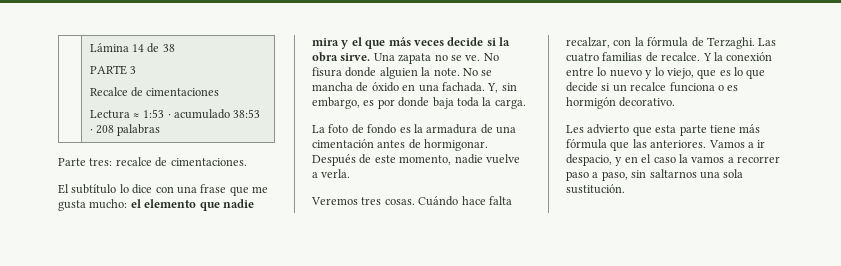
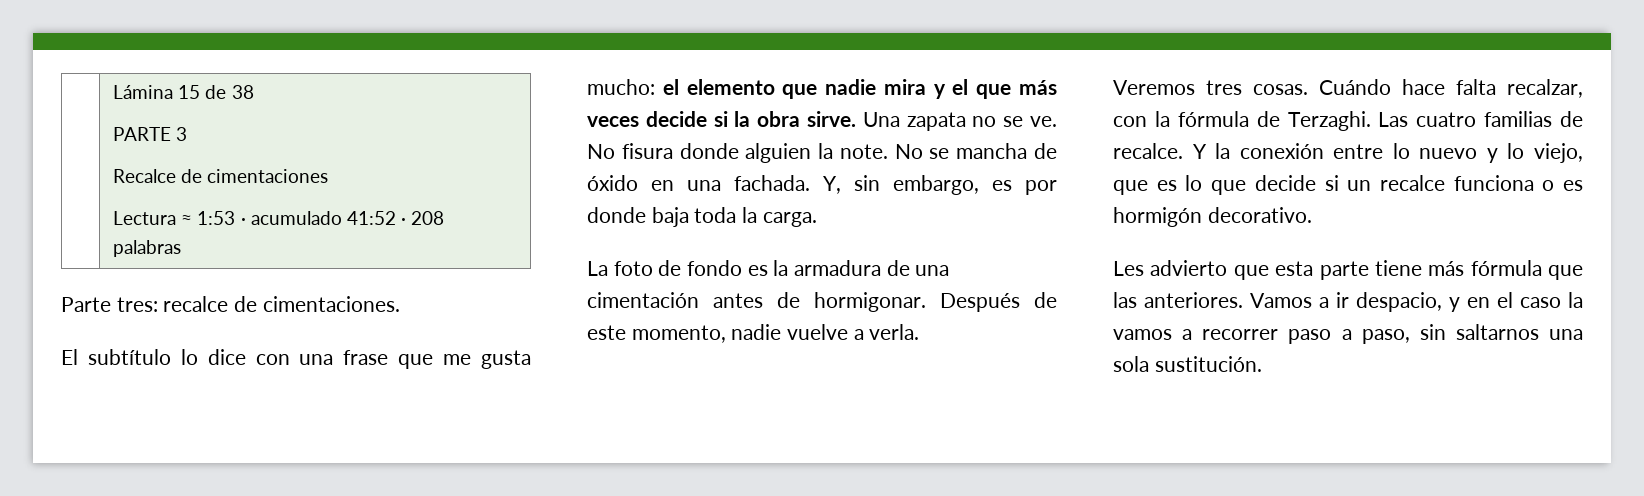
[131,44,144,52] 14 -> [178,85,201,99] 15
[233,109,261,118] 38:53 -> [346,211,396,225] 41:52

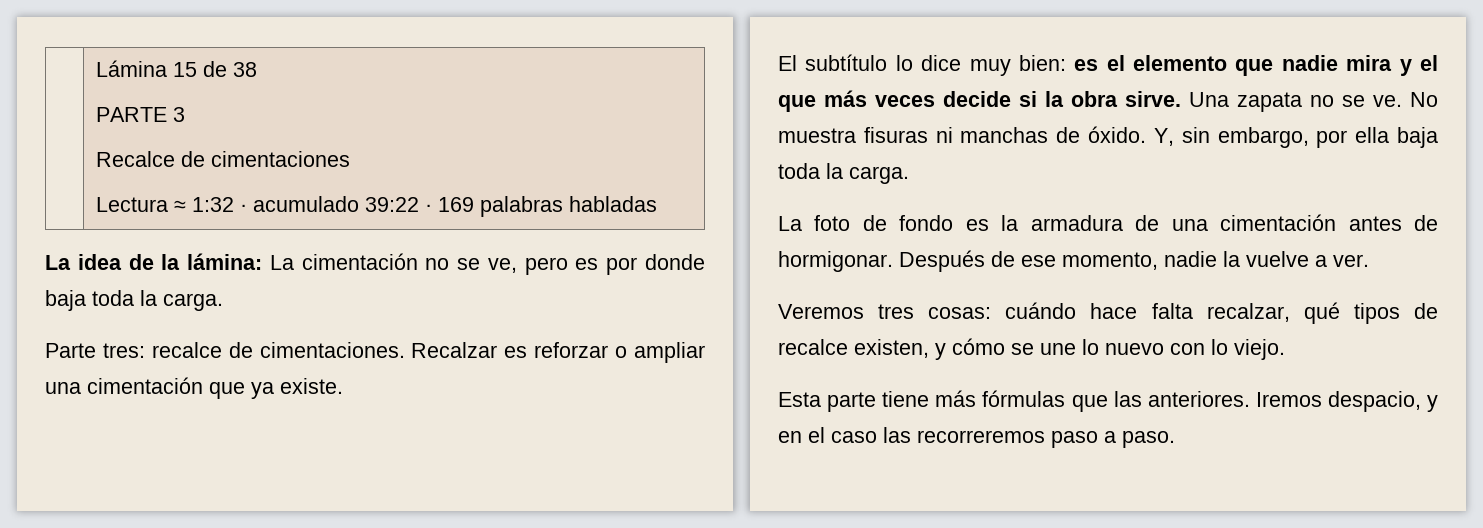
[197,211,236,225] 1:53 -> [192,197,235,212] 1:32
[346,211,445,225] [113,240,182,257] 41:52 · 208 palabras -> [365,196,658,217] [45,253,705,275] [45,290,223,311] 39:22 · 169 palabras habladas // La idea de la lámina: La cimentación no se ve, pero es por donde baja toda la carga.
[61,349,532,369] [587,79,655,95] // El subtítulo lo dice con una frase que me gusta mucho: -> [411,342,706,363] [45,377,343,399] [778,54,1099,76] Recalzar es reforzar o ampliar una cimentación que ya existe. // El subtítulo lo dice muy bien: es
[621,143,1057,163] [587,175,1057,195] [587,207,646,223] fisura donde alguien la note. No se mancha de óxido en una fachada. Y, sin embargo, es por donde -> [778,126,1390,148] muestra fisuras ni manchas de óxido. Y, sin embargo, por ella
[587,325,626,340] este -> [1021,255,1056,267] ese
(782, 332) none -> [1223,251,1240,267] la
[869,324,920,340] verla. -> [1333,254,1369,267] ver.
[1253,79,1391,95] cosas. Cuándo -> [928,302,1077,319] cosas: cuándo
[1113,111,1583,131] [1113,143,1583,163] [1113,175,1583,195] [1113,207,1312,227] [1113,260,1314,280] con la fórmula de Terzaghi. Las cuatro familias de recalce. Y la conexión entre lo nuevo y lo viejo, que es lo que decide si un recalce funciona o es hormigón decorativo. // Les advierto que esta -> [1303,302,1438,324] [778,338,1285,360] [778,392,821,407] qué tipos de recalce existen, y cómo se une lo nuevo con lo viejo. // Esta
[1470,260,1542,276] fórmula -> [982,390,1066,407] fórmulas
[1250,292,1349,308] Vamos a ir -> [1255,392,1322,407] Iremos
[1568,292,1583,308] [1113,324,1583,344] [1113,356,1262,372] la vamos a recorrer paso a paso, sin saltarnos una sola sustitución. -> [883,427,1175,448] las recorreremos paso a paso.

